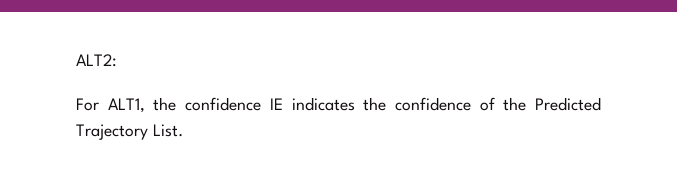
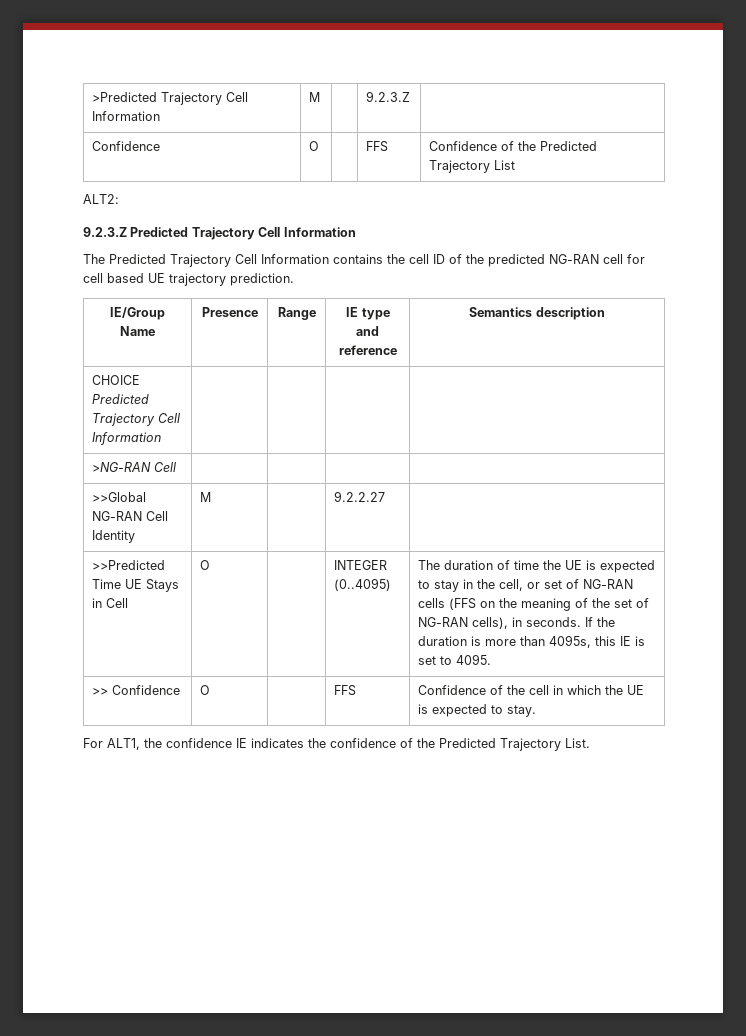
[76,54,117,67] ALT2: -> [92,92,249,105] [92,111,161,121] [309,92,321,102] [366,91,411,102] [92,141,161,151] [309,141,320,151] [366,141,389,152] [429,141,598,151] [429,160,516,173] [83,194,119,204] [83,227,356,240] [83,254,645,267] [83,273,294,286] [110,307,165,320] [120,326,155,336] [201,307,258,317] [277,307,316,320] [345,307,390,320] [356,326,379,336] [338,345,397,355] [469,307,605,320] [92,375,141,385] [92,394,150,404] [92,413,181,426] [92,432,162,445] [92,462,177,472] [92,492,147,502] [92,511,169,521] [92,530,136,543] [200,492,212,502] [334,491,386,502] [92,560,166,570] [92,579,180,592] [92,598,129,608] [200,560,211,570] [334,560,388,570] [334,578,392,591] [418,560,656,573] [418,579,634,592] [418,598,650,611] [418,617,616,629] [418,635,646,648] [418,654,492,665] [92,685,181,695] [200,685,211,695] [334,685,357,696] [418,685,645,695] [418,704,537,717] >Predicted Trajectory Cell Information | M | | 9.2.3.Z | // Confidence | O | | FFS | Confidence of the Predicted Trajectory List // ALT2: // 9.2.3.Z Predicted Trajectory Cell Information // The Predicted Trajectory Cell Information contains the cell ID of the predicted NG-RAN cell for cell based UE trajectory prediction. // IE/Group Name | Presence | Range | IE type and reference | Semantics description // CHOICE Predicted Trajectory Cell Information | | | | // >NG-RAN Cell | | | | // >>Global NG-RAN Cell Identity | M | | 9.2.2.27 | // >>Predicted Time UE Stays in Cell | O | | INTEGER (0..4095) | The duration of time the UE is expected to stay in the cell, or set of NG-RAN cells (FFS on the meaning of the set of NG-RAN cells), in seconds. If the duration is more than 4095s, this IE is set to 4095. // >> Confidence | O | | FFS | Confidence of the cell in which the UE is expected to stay.

